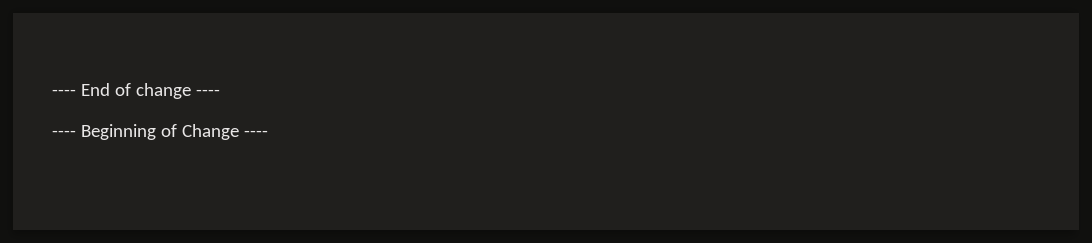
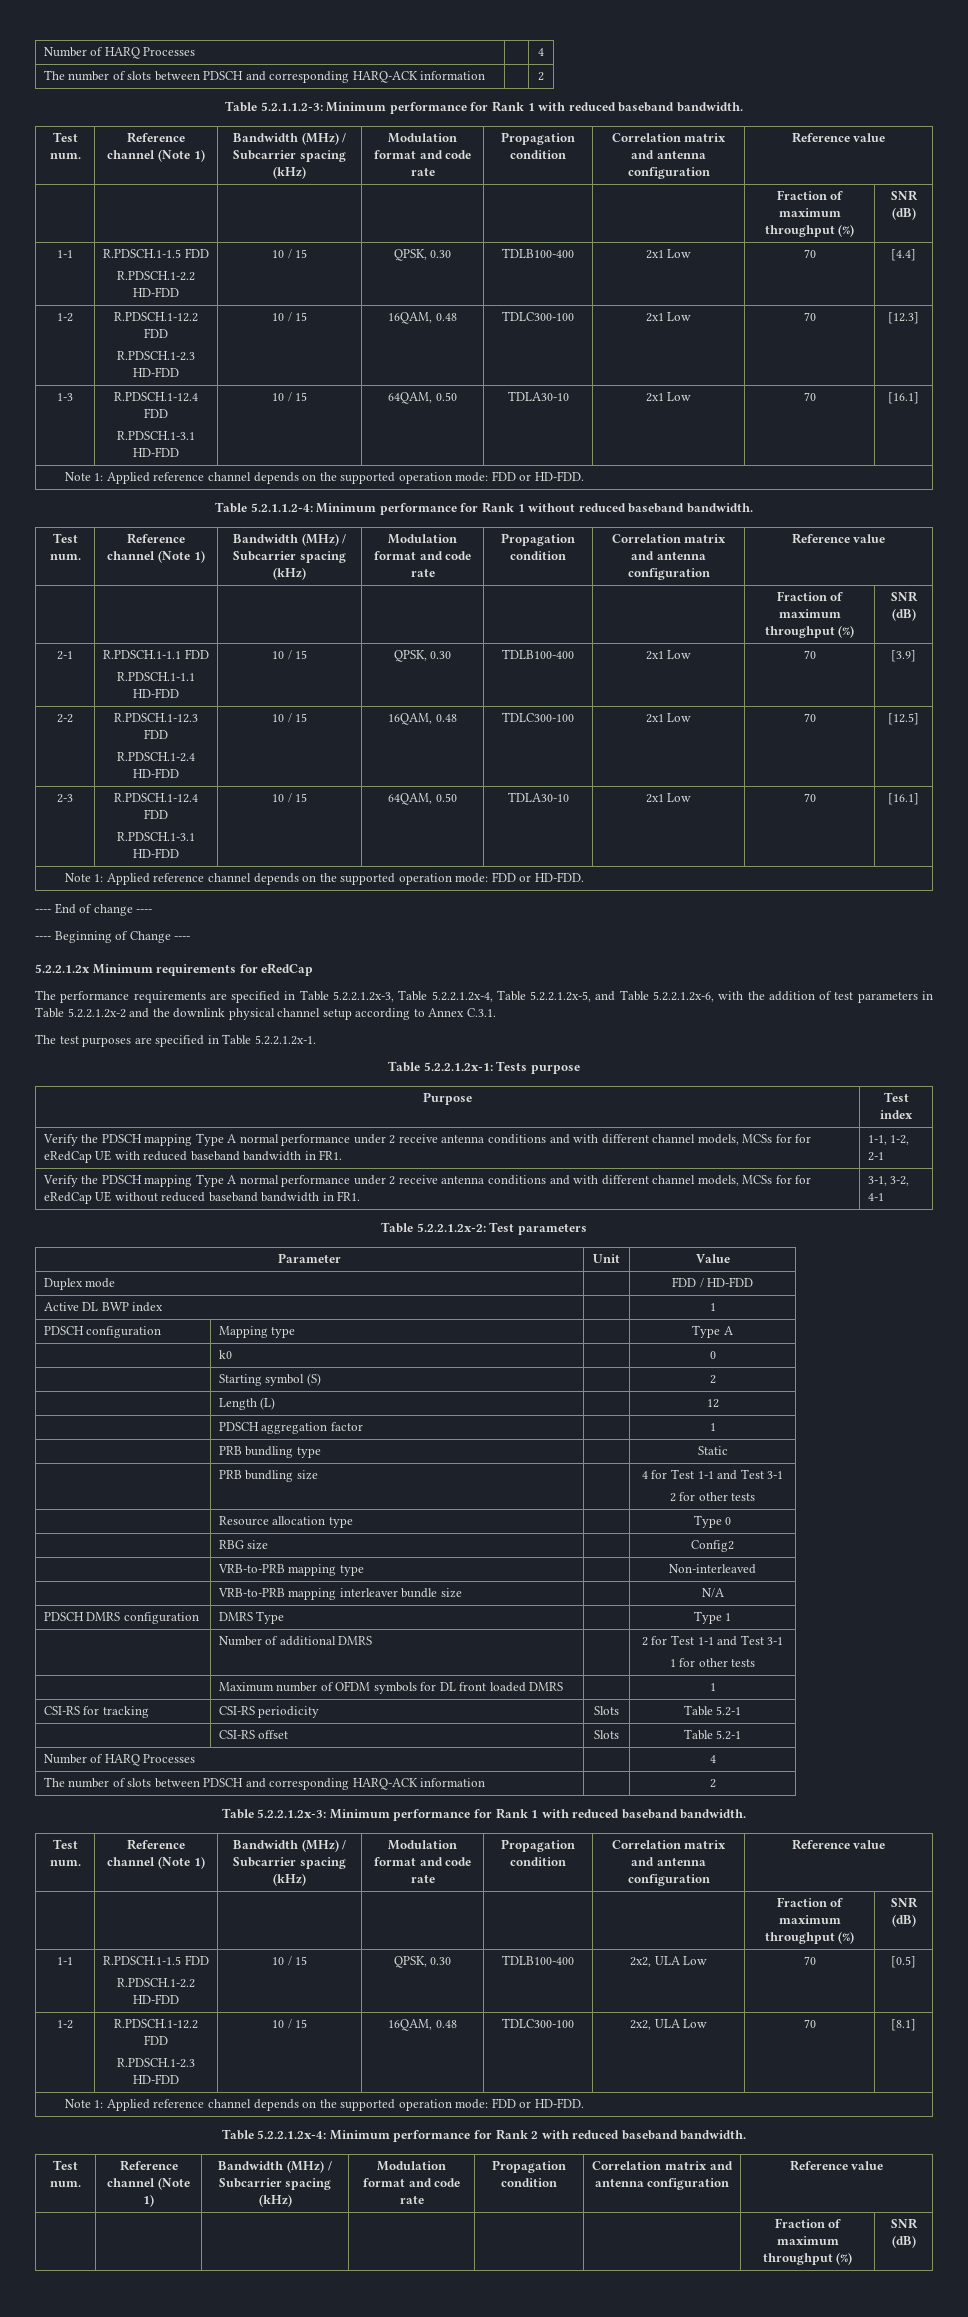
(52, 92) none -> [43,47,196,59] [538,48,544,56] [43,70,486,83] [538,72,544,81] [225,101,743,114] [52,132,78,142] [49,153,81,159] [127,132,185,143] [107,149,205,162] [232,132,347,145] [233,150,346,162] [273,166,306,179] [388,133,457,143] [373,150,472,159] [410,167,435,176] [501,132,575,145] [510,150,566,159] [611,133,727,142] [631,150,706,159] [627,167,710,179] [791,132,886,143] [776,190,844,200] [778,208,841,217] [764,224,855,237] [890,190,918,201] [891,207,916,220] [57,250,73,258] [103,248,209,258] [117,271,195,281] [133,287,179,297] [271,249,308,259] [393,249,452,261] [502,248,574,258] [645,249,692,259] [803,249,816,258] [891,249,916,261] [57,313,73,322] [114,312,198,322] [144,328,168,338] [117,351,195,361] [133,367,179,377] [271,312,308,322] [388,312,457,324] [502,311,574,321] [645,312,692,322] [803,312,816,321] [888,312,919,324] [57,393,73,401] [114,392,198,402] [144,408,168,418] [117,431,195,440] [133,447,179,457] [271,392,308,402] [388,392,457,404] [507,391,569,401] [645,392,692,402] [803,392,816,401] [888,392,919,404] [64,471,584,484] [215,502,753,515] [52,533,78,543] [49,554,81,560] [127,533,185,544] [107,550,205,563] [232,533,347,546] [233,551,346,563] [273,567,306,580] [388,534,457,544] [373,551,472,560] [410,568,435,577] [501,533,575,546] [510,551,566,560] [611,534,727,543] [631,551,706,560] [627,568,710,580] [791,533,886,544] [776,591,844,601] [778,609,841,618] [764,625,855,638] [890,591,918,602] [891,608,916,621] [57,651,73,660] [103,649,209,659] [117,672,195,681] [133,688,179,698] [271,650,308,660] [393,650,452,662] [502,649,574,659] [645,650,692,660] [803,650,816,659] [891,650,916,662] [57,714,73,723] [114,713,198,723] [144,729,168,739] [117,752,195,762] [133,768,179,778] [271,713,308,723] [388,713,457,725] [502,712,574,722] [645,713,692,723] [803,713,816,722] [888,713,919,725] [57,794,73,803] [114,793,198,803] [144,809,168,819] [117,832,195,841] [133,848,179,858] [271,793,308,803] [388,793,457,805] [507,792,569,802] [645,793,692,803] [803,793,816,802] [888,793,919,805] [64,872,584,885] Number of HARQ Processes | | 4 // The number of slots between PDSCH and corresponding HARQ-ACK information | | 2 // Table 5.2.1.1.2-3: Minimum performance for Rank 1 with reduced baseband bandwidth. // Test num. | Reference channel (Note 1) | Bandwidth (MHz) / Subcarrier spacing (kHz) | Modulation format and code rate | Propagation condition | Correlation matrix and antenna configuration | Reference value // | | | | | | Fraction of maximum throughput (%) | SNR (dB) // 1-1 | R.PDSCH.1-1.5 FDD // R.PDSCH.1-2.2 HD-FDD | 10 / 15 | QPSK, 0.30 | TDLB100-400 | 2x1 Low | 70 | [4.4] // 1-2 | R.PDSCH.1-12.2 FDD // R.PDSCH.1-2.3 HD-FDD | 10 / 15 | 16QAM, 0.48 | TDLC300-100 | 2x1 Low | 70 | [12.3] // 1-3 | R.PDSCH.1-12.4 FDD // R.PDSCH.1-3.1 HD-FDD | 10 / 15 | 64QAM, 0.50 | TDLA30-10 | 2x1 Low | 70 | [16.1] // Note 1: Applied reference channel depends on the supported operation mode: FDD or HD-FDD. // Table 5.2.1.1.2-4: Minimum performance for Rank 1 without reduced baseband bandwidth. // Test num. | Reference channel (Note 1) | Bandwidth (MHz) / Subcarrier spacing (kHz) | Modulation format and code rate | Propagation condition | Correlation matrix and antenna configuration | Reference value // | | | | | | Fraction of maximum throughput (%) | SNR (dB) // 2-1 | R.PDSCH.1-1.1 FDD // R.PDSCH.1-1.1 HD-FDD | 10 / 15 | QPSK, 0.30 | TDLB100-400 | 2x1 Low | 70 | [3.9] // 2-2 | R.PDSCH.1-12.3 FDD // R.PDSCH.1-2.4 HD-FDD | 10 / 15 | 16QAM, 0.48 | TDLC300-100 | 2x1 Low | 70 | [12.5] // 2-3 | R.PDSCH.1-12.4 FDD // R.PDSCH.1-3.1 HD-FDD | 10 / 15 | 64QAM, 0.50 | TDLA30-10 | 2x1 Low | 70 | [16.1] // Note 1: Applied reference channel depends on the supported operation mode: FDD or HD-FDD. //
(268, 133) none -> [35,963,314,976] [35,990,934,1003] [35,1007,496,1020] [35,1034,316,1047] [388,1061,580,1074] [423,1092,472,1105] [883,1092,909,1102] [880,1110,913,1119] [42,1133,812,1146] [43,1150,343,1163] [867,1135,910,1145] [867,1152,884,1161] [42,1174,812,1187] [43,1191,361,1204] [867,1176,910,1186] [867,1193,884,1201] [381,1222,587,1235] [278,1253,341,1263] [593,1254,620,1263] [695,1254,730,1263] [43,1278,116,1290] [671,1277,754,1288] [43,1302,164,1312] [709,1303,716,1311] [43,1326,162,1338] [218,1326,296,1338] [692,1325,733,1338] [218,1350,232,1359] [709,1351,716,1359] [218,1373,321,1386] [709,1375,716,1384] [218,1397,276,1410] [706,1399,719,1408] [218,1422,363,1434] [709,1423,716,1431] [218,1446,321,1458] [697,1446,728,1455] [218,1470,318,1482] [641,1469,784,1480] [669,1492,756,1502] [218,1516,353,1528] [693,1515,732,1528] [218,1540,269,1550] [691,1540,734,1552] [217,1564,364,1576] [669,1564,756,1574] [217,1588,462,1600] [701,1588,724,1598] [43,1612,199,1624] [218,1611,285,1624] [693,1611,732,1624] [218,1636,373,1646] [641,1635,784,1646] [669,1658,756,1667] [218,1681,564,1694] [709,1683,716,1691] [43,1706,149,1718] [218,1706,320,1718] [594,1706,619,1715] [683,1705,742,1716] [218,1730,289,1739] [594,1730,619,1739] [683,1729,742,1740] [43,1754,196,1766] [709,1755,716,1763] [43,1777,486,1790] [709,1779,716,1788] [221,1808,747,1821] [52,1839,78,1849] [49,1860,81,1866] [127,1839,185,1850] [107,1856,205,1869] [232,1839,347,1852] [233,1857,346,1869] [273,1873,306,1886] [388,1840,457,1850] [373,1857,472,1866] [410,1874,435,1883] [501,1839,575,1852] [510,1857,566,1866] [611,1840,727,1849] [631,1857,706,1866] [627,1874,710,1886] [791,1839,886,1850] [776,1897,844,1907] [778,1915,841,1924] [764,1931,855,1944] [890,1897,918,1908] [891,1914,916,1927] [57,1957,73,1965] [103,1955,209,1965] [117,1978,195,1988] [133,1994,179,2004] [271,1956,308,1966] [393,1956,452,1968] [502,1955,574,1965] [629,1956,708,1967] [803,1956,816,1965] [891,1956,916,1968] [57,2020,73,2029] [114,2019,198,2029] [144,2035,168,2045] [117,2058,195,2068] [133,2074,179,2084] [271,2019,308,2029] [388,2019,457,2031] [502,2018,574,2028] [629,2019,708,2030] [803,2019,816,2028] [891,2019,916,2031] [64,2098,584,2111] [221,2129,747,2142] [53,2160,78,2170] [50,2181,81,2187] [119,2160,178,2171] [107,2177,190,2190] [143,2194,154,2207] [218,2160,332,2173] [218,2178,332,2190] [258,2194,292,2207] [377,2161,446,2171] [362,2178,461,2187] [399,2195,424,2204] [492,2160,566,2173] [501,2178,557,2187] [592,2161,733,2170] [594,2178,730,2190] [789,2160,884,2171] [774,2218,842,2228] [776,2236,839,2245] [762,2252,853,2265] [890,2218,918,2229] [891,2235,916,2248] // 5.2.2.1.2x Minimum requirements for eRedCap // The performance requirements are specified in Table 5.2.2.1.2x-3, Table 5.2.2.1.2x-4, Table 5.2.2.1.2x-5, and Table 5.2.2.1.2x-6, with the addition of test parameters in Table 5.2.2.1.2x-2 and the downlink physical channel setup according to Annex C.3.1. // The test purposes are specified in Table 5.2.2.1.2x-1. // Table 5.2.2.1.2x-1: Tests purpose // Purpose | Test index // Verify the PDSCH mapping Type A normal performance under 2 receive antenna conditions and with different channel models, MCSs for for eRedCap UE with reduced baseband bandwidth in FR1. | 1-1, 1-2, 2-1 // Verify the PDSCH mapping Type A normal performance under 2 receive antenna conditions and with different channel models, MCSs for for eRedCap UE without reduced baseband bandwidth in FR1. | 3-1, 3-2, 4-1 // Table 5.2.2.1.2x-2: Test parameters // Parameter | Unit | Value // Duplex mode | | FDD / HD-FDD // Active DL BWP index | | 1 // PDSCH configuration | Mapping type | | Type A // | k0 | | 0 // | Starting symbol (S) | | 2 // | Length (L) | | 12 // | PDSCH aggregation factor | | 1 // | PRB bundling type | | Static // | PRB bundling size | | 4 for Test 1-1 and Test 3-1 // 2 for other tests // | Resource allocation type | | Type 0 // | RBG size | | Config2 // | VRB-to-PRB mapping type | | Non-interleaved // | VRB-to-PRB mapping interleaver bundle size | | N/A // PDSCH DMRS configuration | DMRS Type | | Type 1 // | Number of additional DMRS | | 2 for Test 1-1 and Test 3-1 // 1 for other tests // | Maximum number of OFDM symbols for DL front loaded DMRS | | 1 // CSI-RS for tracking | CSI-RS periodicity | Slots | Table 5.2-1 // | CSI-RS offset | Slots | Table 5.2-1 // Number of HARQ Processes | | 4 // The number of slots between PDSCH and corresponding HARQ-ACK information | | 2 // Table 5.2.2.1.2x-3: Minimum performance for Rank 1 with reduced baseband bandwidth. // Test num. | Reference channel (Note 1) | Bandwidth (MHz) / Subcarrier spacing (kHz) | Modulation format and code rate | Propagation condition | Correlation matrix and antenna configuration | Reference value // | | | | | | Fraction of maximum throughput (%) | SNR (dB) // 1-1 | R.PDSCH.1-1.5 FDD // R.PDSCH.1-2.2 HD-FDD | 10 / 15 | QPSK, 0.30 | TDLB100-400 | 2x2, ULA Low | 70 | [0.5] // 1-2 | R.PDSCH.1-12.2 FDD // R.PDSCH.1-2.3 HD-FDD | 10 / 15 | 16QAM, 0.48 | TDLC300-100 | 2x2, ULA Low | 70 | [8.1] // Note 1: Applied reference channel depends on the supported operation mode: FDD or HD-FDD. // Table 5.2.2.1.2x-4: Minimum performance for Rank 2 with reduced baseband bandwidth. // Test num. | Reference channel (Note 1) | Bandwidth (MHz) / Subcarrier spacing (kHz) | Modulation format and code rate | Propagation condition | Correlation matrix and antenna configuration | Reference value // | | | | | | Fraction of maximum throughput (%) | SNR (dB)

